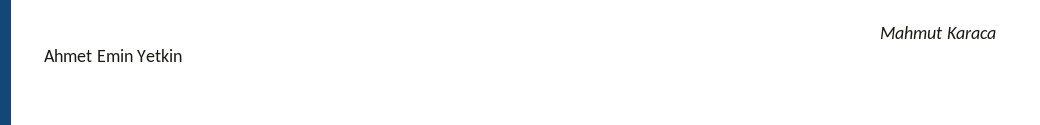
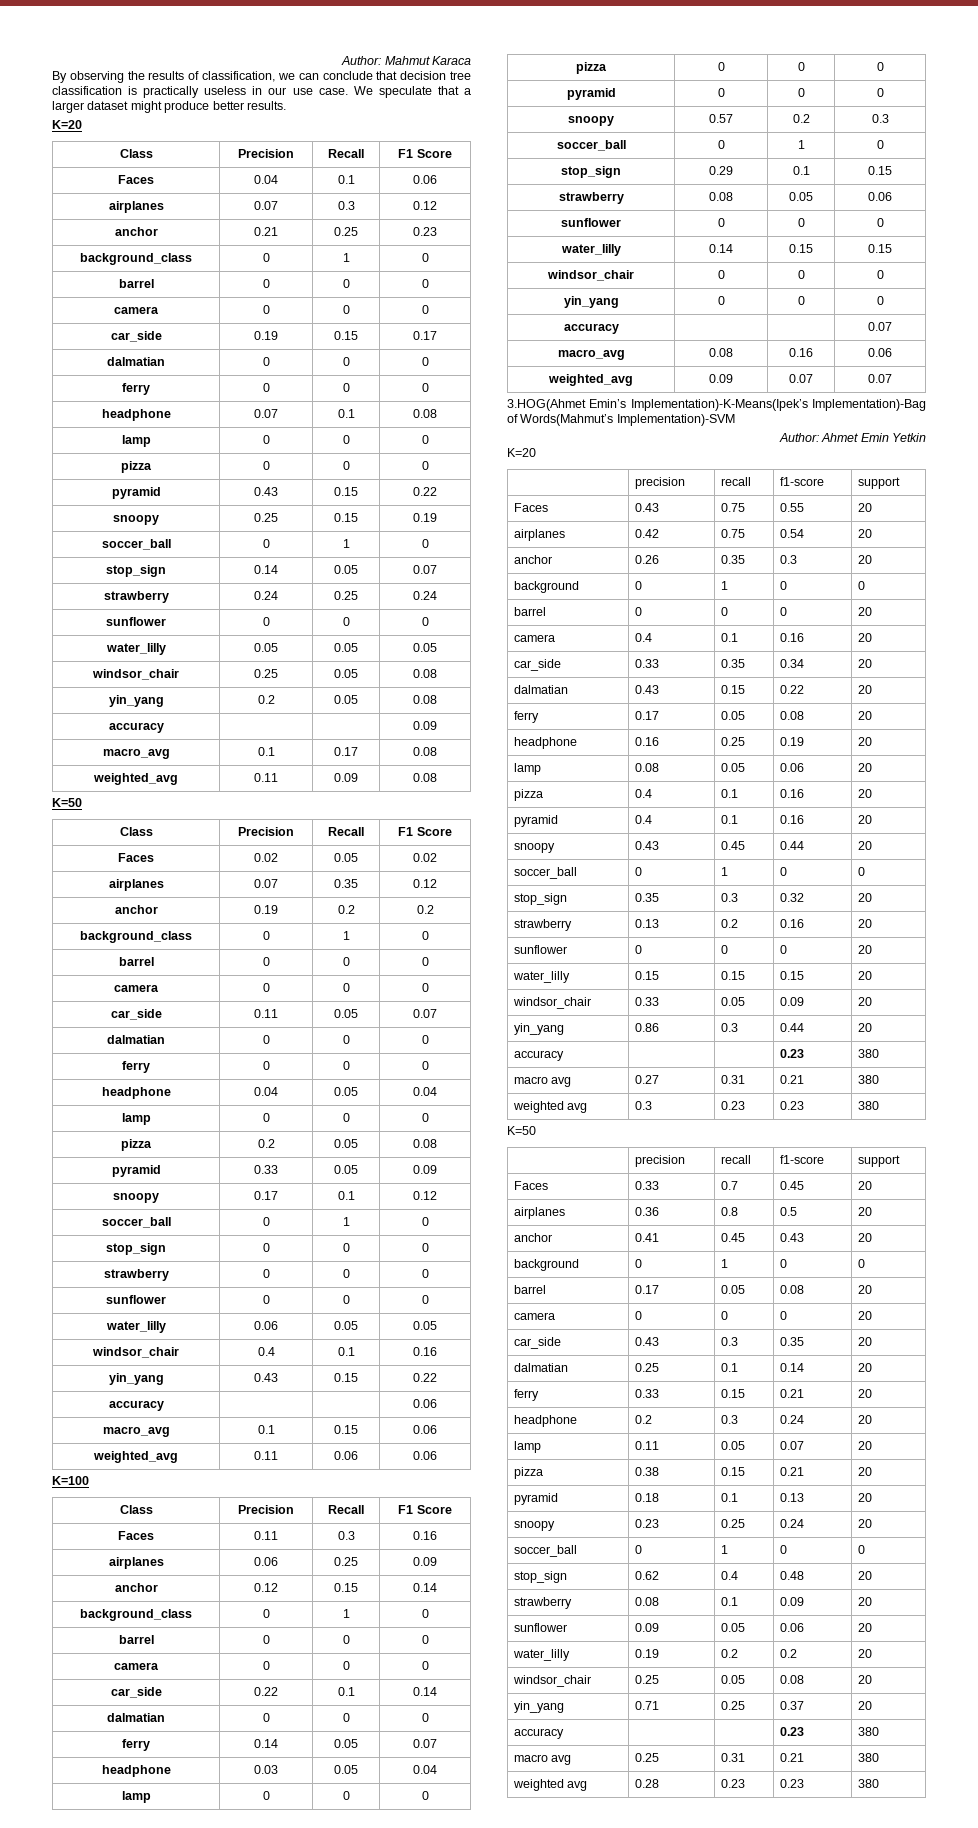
(880, 32) none -> [341,56,382,65] Author:
[44,49,183,62] Ahmet Emin Yetkin -> [52,71,471,83] [52,86,471,98] [52,101,286,113] [52,120,82,129] [119,149,153,158] [238,149,294,158] [328,149,364,158] [398,149,452,158] [118,175,154,184] [254,175,278,184] [337,175,355,184] [413,175,437,184] [108,201,164,213] [254,201,278,210] [337,201,355,210] [413,201,437,210] [114,227,158,236] [254,227,278,236] [334,227,358,236] [413,227,437,236] [80,253,192,265] [262,253,270,262] [342,253,350,262] [421,253,429,262] [118,279,154,288] [262,279,270,288] [342,279,350,288] [421,279,429,288] [114,306,159,314] [262,305,270,314] [342,305,350,314] [421,305,429,314] [110,331,162,342] [254,331,278,340] [334,331,358,340] [413,331,437,340] [107,357,165,366] [262,357,270,366] [342,357,350,366] [421,357,429,366] [122,383,150,395] [262,383,270,392] [342,383,350,392] [421,383,429,392] [101,409,171,421] [254,409,278,418] [337,409,355,418] [413,409,437,418] [121,435,151,447] [262,435,270,444] [342,435,350,444] [421,435,429,444] [121,461,152,473] [262,461,270,470] [342,461,350,470] [421,461,429,470] [111,487,161,499] [254,487,278,496] [334,487,358,496] [413,487,437,496] [113,515,159,525] [254,513,278,522] [334,513,358,522] [413,513,437,522] [101,539,171,550] [262,539,270,548] [342,539,350,548] [421,539,429,548] [106,565,166,577] [254,565,278,574] [334,565,358,574] [413,565,437,574] [103,591,169,603] [254,591,278,600] [334,591,358,600] [413,591,437,600] [106,617,166,626] [262,617,270,626] [342,617,350,626] [421,617,429,626] [105,643,166,655] [254,643,278,652] [334,643,358,652] [413,643,437,652] [92,669,179,680] [254,669,278,678] [334,669,358,678] [413,669,437,678] [108,695,164,707] [257,695,275,704] [334,695,358,704] [413,695,437,704] [108,722,164,733] [413,721,437,730] [102,748,170,759] [257,747,275,756] [334,747,358,756] [413,747,437,756] [93,773,178,785] [254,773,278,782] [334,773,358,782] [413,773,437,782] [52,798,82,807] [119,827,153,836] [238,827,294,836] [328,827,364,836] [398,827,452,836] [118,853,154,862] [254,853,278,862] [334,853,358,862] [413,853,437,862] [108,879,164,891] [254,879,278,888] [334,879,358,888] [413,879,437,888] [114,905,158,914] [254,905,278,914] [337,905,355,914] [416,905,434,914] [80,931,192,943] [262,931,270,940] [342,931,350,940] [421,931,429,940] [118,957,154,966] [262,957,270,966] [342,957,350,966] [421,957,429,966] [114,984,159,992] [262,983,270,992] [342,983,350,992] [421,983,429,992] [110,1009,162,1020] [254,1009,278,1018] [334,1009,358,1018] [413,1009,437,1018] [107,1035,165,1044] [262,1035,270,1044] [342,1035,350,1044] [421,1035,429,1044] [122,1061,150,1073] [262,1061,270,1070] [342,1061,350,1070] [421,1061,429,1070] [101,1087,171,1099] [254,1087,278,1096] [334,1087,358,1096] [413,1087,437,1096] [121,1113,151,1125] [262,1113,270,1122] [342,1113,350,1122] [421,1113,429,1122] [121,1139,152,1151] [257,1139,275,1148] [334,1139,358,1148] [413,1139,437,1148] [111,1165,161,1177] [254,1165,278,1174] [334,1165,358,1174] [413,1165,437,1174] [113,1193,159,1203] [254,1191,278,1200] [337,1191,355,1200] [413,1191,437,1200] [101,1217,171,1228] [262,1217,270,1226] [342,1217,350,1226] [421,1217,429,1226] [106,1243,166,1255] [262,1243,270,1252] [342,1243,350,1252] [421,1243,429,1252] [103,1269,169,1281] [262,1269,270,1278] [342,1269,350,1278] [421,1269,429,1278] [106,1295,166,1304] [262,1295,270,1304] [342,1295,350,1304] [421,1295,429,1304] [105,1321,166,1333] [254,1321,278,1330] [334,1321,358,1330] [413,1321,437,1330] [92,1347,179,1358] [257,1347,275,1356] [337,1347,355,1356] [413,1347,437,1356] [108,1373,164,1385] [254,1373,278,1382] [334,1373,358,1382] [413,1373,437,1382] [108,1400,164,1411] [413,1399,437,1408] [102,1426,170,1437] [257,1425,275,1434] [334,1425,358,1434] [413,1425,437,1434] [93,1451,178,1463] [254,1451,278,1460] [334,1451,358,1460] [413,1451,437,1460] [52,1476,89,1485] [119,1505,153,1514] [238,1505,294,1514] [328,1505,364,1514] [398,1505,452,1514] [118,1531,154,1540] [254,1531,278,1540] [337,1531,355,1540] [413,1531,437,1540] [108,1557,164,1569] [254,1557,278,1566] [334,1557,358,1566] [413,1557,437,1566] [114,1583,158,1592] [254,1583,278,1592] [334,1583,358,1592] [413,1583,437,1592] [80,1609,192,1621] [262,1609,270,1618] [342,1609,350,1618] [421,1609,429,1618] [118,1635,154,1644] [262,1635,270,1644] [342,1635,350,1644] [421,1635,429,1644] [114,1662,159,1670] [262,1661,270,1670] [342,1661,350,1670] [421,1661,429,1670] [110,1687,162,1698] [254,1687,278,1696] [337,1687,355,1696] [413,1687,437,1696] [107,1713,165,1722] [262,1713,270,1722] [342,1713,350,1722] [421,1713,429,1722] [122,1739,150,1751] [254,1739,278,1748] [334,1739,358,1748] [413,1739,437,1748] [101,1765,171,1777] [254,1765,278,1774] [334,1765,358,1774] [413,1765,437,1774] [121,1791,151,1803] [262,1791,270,1800] [342,1791,350,1800] [421,1791,429,1800] [576,62,607,74] [717,62,725,71] [797,62,805,71] [876,62,884,71] [566,88,616,100] [717,88,725,97] [797,88,805,97] [876,88,884,97] [568,116,614,126] [709,114,733,123] [792,114,810,123] [871,114,889,123] [556,140,626,151] [717,140,725,149] [797,140,805,149] [876,140,884,149] [561,166,621,178] [709,166,733,175] [792,166,810,175] [868,166,892,175] [558,192,624,204] [709,192,733,201] [789,192,813,201] [868,192,892,201] [561,218,621,227] [717,218,725,227] [797,218,805,227] [876,218,884,227] [560,244,621,256] [709,244,733,253] [789,244,813,253] [868,244,892,253] [547,270,634,281] [717,270,725,279] [797,270,805,279] [876,270,884,279] [563,296,619,308] [717,296,725,305] [797,296,805,305] [876,296,884,305] [563,323,619,334] [868,322,892,331] [557,349,625,360] [709,348,733,357] [789,348,813,357] [868,348,892,357] [548,374,633,386] [709,374,733,383] [789,374,813,383] [868,374,892,383] [507,399,926,411] [507,414,735,426] [778,433,926,442] [507,448,536,457] [634,477,685,489] [720,477,751,486] [779,477,824,486] [857,477,900,489] [513,503,548,512] [634,503,659,512] [720,503,745,512] [779,503,804,512] [857,503,872,512] [513,529,565,541] [634,529,659,538] [720,529,745,538] [779,529,804,538] [857,529,872,538] [513,555,552,564] [634,555,659,564] [720,555,745,564] [779,555,797,564] [857,555,872,564] [513,581,579,593] [634,581,642,590] [720,581,728,590] [779,581,787,590] [857,581,865,590] [513,607,546,616] [634,607,642,616] [720,607,728,616] [779,607,787,616] [857,607,872,616] [513,634,555,642] [634,633,652,642] [720,633,738,642] [779,633,804,642] [857,633,872,642] [513,659,561,671] [634,659,659,668] [720,659,745,668] [779,659,804,668] [857,659,872,668] [513,685,568,694] [634,685,659,694] [720,685,745,694] [779,685,804,694] [857,685,872,694] [513,711,539,723] [634,711,659,720] [720,711,745,720] [779,711,804,720] [857,711,872,720] [513,737,577,749] [634,737,659,746] [720,737,745,746] [779,737,804,746] [857,737,872,746] [513,763,541,775] [634,763,659,772] [720,763,745,772] [779,763,804,772] [857,763,872,772] [513,789,543,801] [634,789,652,798] [720,789,738,798] [779,789,804,798] [857,789,872,798] [513,815,558,827] [634,815,652,824] [720,815,738,824] [779,815,804,824] [857,815,872,824] [513,843,555,853] [634,841,659,850] [720,841,745,850] [779,841,804,850] [857,841,872,850] [513,867,577,879] [634,867,642,876] [720,867,728,876] [779,867,787,876] [857,867,865,876] [513,893,567,905] [634,893,659,902] [720,893,738,902] [779,893,804,902] [857,893,872,902] [513,919,572,931] [634,919,659,928] [720,919,738,928] [779,919,804,928] [857,919,872,928] [513,945,567,954] [634,945,642,954] [720,945,728,954] [779,945,787,954] [857,945,872,954] [512,971,570,983] [634,971,659,980] [720,971,745,980] [779,971,804,980] [857,971,872,980] [512,997,591,1009] [634,997,659,1006] [720,997,745,1006] [779,997,804,1006] [857,997,872,1006] [513,1023,564,1035] [634,1023,659,1032] [720,1023,738,1032] [779,1023,804,1032] [857,1023,872,1032] [513,1050,564,1061] [779,1049,804,1058] [857,1049,879,1058] [513,1076,572,1087] [634,1075,659,1084] [720,1075,745,1084] [779,1075,804,1084] [857,1075,879,1084] [512,1101,588,1113] [634,1101,652,1110] [720,1101,745,1110] [779,1101,804,1110] [857,1101,879,1110] [507,1126,536,1135] [634,1155,685,1167] [720,1155,751,1164] [779,1155,824,1164] [857,1155,900,1167] [513,1181,548,1190] [634,1181,659,1190] [720,1181,738,1190] [779,1181,804,1190] [857,1181,872,1190] [513,1207,565,1219] [634,1207,659,1216] [720,1207,738,1216] [779,1207,797,1216] [857,1207,872,1216] [513,1233,552,1242] [634,1233,659,1242] [720,1233,745,1242] [779,1233,804,1242] [857,1233,872,1242] [513,1259,579,1271] [634,1259,642,1268] [720,1259,728,1268] [779,1259,787,1268] [857,1259,865,1268] [513,1285,546,1294] [634,1285,659,1294] [720,1285,745,1294] [779,1285,804,1294] [857,1285,872,1294] [513,1312,555,1320] [634,1311,642,1320] [720,1311,728,1320] [779,1311,787,1320] [857,1311,872,1320] [513,1337,561,1349] [634,1337,659,1346] [720,1337,738,1346] [779,1337,804,1346] [857,1337,872,1346] [513,1363,568,1372] [634,1363,659,1372] [720,1363,738,1372] [779,1363,804,1372] [857,1363,872,1372] [513,1389,539,1401] [634,1389,659,1398] [720,1389,745,1398] [779,1389,804,1398] [857,1389,872,1398] [513,1415,577,1427] [634,1415,652,1424] [720,1415,738,1424] [779,1415,804,1424] [857,1415,872,1424] [513,1441,541,1453] [634,1441,659,1450] [720,1441,745,1450] [779,1441,804,1450] [857,1441,872,1450] [513,1467,543,1479] [634,1467,659,1476] [720,1467,745,1476] [779,1467,804,1476] [857,1467,872,1476] [513,1493,558,1505] [634,1493,659,1502] [720,1493,738,1502] [779,1493,804,1502] [857,1493,872,1502] [513,1521,555,1531] [634,1519,659,1528] [720,1519,745,1528] [779,1519,804,1528] [857,1519,872,1528] [513,1545,577,1557] [634,1545,642,1554] [720,1545,728,1554] [779,1545,787,1554] [857,1545,865,1554] [513,1571,567,1583] [634,1571,659,1580] [720,1571,738,1580] [779,1571,804,1580] [857,1571,872,1580] [513,1597,572,1609] [634,1597,659,1606] [720,1597,738,1606] [779,1597,804,1606] [857,1597,872,1606] [513,1623,567,1632] [634,1623,659,1632] [720,1623,745,1632] [779,1623,804,1632] [857,1623,872,1632] [512,1649,570,1661] [634,1649,659,1658] [720,1649,738,1658] [779,1649,797,1658] [857,1649,872,1658] [512,1675,591,1687] [634,1675,659,1684] [720,1675,745,1684] [779,1675,804,1684] [857,1675,872,1684] [513,1701,564,1713] [634,1701,659,1710] [720,1701,745,1710] [779,1701,804,1710] [857,1701,872,1710] [513,1728,564,1739] [779,1727,804,1736] [857,1727,879,1736] [513,1754,572,1765] [634,1753,659,1762] [720,1753,745,1762] [779,1753,804,1762] [857,1753,879,1762] [512,1779,588,1791] [634,1779,659,1788] [720,1779,745,1788] [779,1779,804,1788] [857,1779,879,1788] By observing the results of classification, we can conclude that decision tree classification is practically useless in our use case. We speculate that a larger dataset might produce better results. // K=20 // Class | Precision | Recall | F1 Score // Faces | 0.04 | 0.1 | 0.06 // airplanes | 0.07 | 0.3 | 0.12 // anchor | 0.21 | 0.25 | 0.23 // background_class | 0 | 1 | 0 // barrel | 0 | 0 | 0 // camera | 0 | 0 | 0 // car_side | 0.19 | 0.15 | 0.17 // dalmatian | 0 | 0 | 0 // ferry | 0 | 0 | 0 // headphone | 0.07 | 0.1 | 0.08 // lamp | 0 | 0 | 0 // pizza | 0 | 0 | 0 // pyramid | 0.43 | 0.15 | 0.22 // snoopy | 0.25 | 0.15 | 0.19 // soccer_ball | 0 | 1 | 0 // stop_sign | 0.14 | 0.05 | 0.07 // strawberry | 0.24 | 0.25 | 0.24 // sunflower | 0 | 0 | 0 // water_lilly | 0.05 | 0.05 | 0.05 // windsor_chair | 0.25 | 0.05 | 0.08 // yin_yang | 0.2 | 0.05 | 0.08 // accuracy | | | 0.09 // macro_avg | 0.1 | 0.17 | 0.08 // weighted_avg | 0.11 | 0.09 | 0.08 // K=50 // Class | Precision | Recall | F1 Score // Faces | 0.02 | 0.05 | 0.02 // airplanes | 0.07 | 0.35 | 0.12 // anchor | 0.19 | 0.2 | 0.2 // background_class | 0 | 1 | 0 // barrel | 0 | 0 | 0 // camera | 0 | 0 | 0 // car_side | 0.11 | 0.05 | 0.07 // dalmatian | 0 | 0 | 0 // ferry | 0 | 0 | 0 // headphone | 0.04 | 0.05 | 0.04 // lamp | 0 | 0 | 0 // pizza | 0.2 | 0.05 | 0.08 // pyramid | 0.33 | 0.05 | 0.09 // snoopy | 0.17 | 0.1 | 0.12 // soccer_ball | 0 | 1 | 0 // stop_sign | 0 | 0 | 0 // strawberry | 0 | 0 | 0 // sunflower | 0 | 0 | 0 // water_lilly | 0.06 | 0.05 | 0.05 // windsor_chair | 0.4 | 0.1 | 0.16 // yin_yang | 0.43 | 0.15 | 0.22 // accuracy | | | 0.06 // macro_avg | 0.1 | 0.15 | 0.06 // weighted_avg | 0.11 | 0.06 | 0.06 // K=100 // Class | Precision | Recall | F1 Score // Faces | 0.11 | 0.3 | 0.16 // airplanes | 0.06 | 0.25 | 0.09 // anchor | 0.12 | 0.15 | 0.14 // background_class | 0 | 1 | 0 // barrel | 0 | 0 | 0 // camera | 0 | 0 | 0 // car_side | 0.22 | 0.1 | 0.14 // dalmatian | 0 | 0 | 0 // ferry | 0.14 | 0.05 | 0.07 // headphone | 0.03 | 0.05 | 0.04 // lamp | 0 | 0 | 0 // pizza | 0 | 0 | 0 // pyramid | 0 | 0 | 0 // snoopy | 0.57 | 0.2 | 0.3 // soccer_ball | 0 | 1 | 0 // stop_sign | 0.29 | 0.1 | 0.15 // strawberry | 0.08 | 0.05 | 0.06 // sunflower | 0 | 0 | 0 // water_lilly | 0.14 | 0.15 | 0.15 // windsor_chair | 0 | 0 | 0 // yin_yang | 0 | 0 | 0 // accuracy | | | 0.07 // macro_avg | 0.08 | 0.16 | 0.06 // weighted_avg | 0.09 | 0.07 | 0.07 // 3.HOG(Ahmet Emin’s Implementation)-K-Means(Ipek’s Implementation)-Bag of Words(Mahmut’s Implementation)-SVM // Author: Ahmet Emin Yetkin // K=20 // | precision | recall | f1-score | support // Faces | 0.43 | 0.75 | 0.55 | 20 // airplanes | 0.42 | 0.75 | 0.54 | 20 // anchor | 0.26 | 0.35 | 0.3 | 20 // background | 0 | 1 | 0 | 0 // barrel | 0 | 0 | 0 | 20 // camera | 0.4 | 0.1 | 0.16 | 20 // car_side | 0.33 | 0.35 | 0.34 | 20 // dalmatian | 0.43 | 0.15 | 0.22 | 20 // ferry | 0.17 | 0.05 | 0.08 | 20 // headphone | 0.16 | 0.25 | 0.19 | 20 // lamp | 0.08 | 0.05 | 0.06 | 20 // pizza | 0.4 | 0.1 | 0.16 | 20 // pyramid | 0.4 | 0.1 | 0.16 | 20 // snoopy | 0.43 | 0.45 | 0.44 | 20 // soccer_ball | 0 | 1 | 0 | 0 // stop_sign | 0.35 | 0.3 | 0.32 | 20 // strawberry | 0.13 | 0.2 | 0.16 | 20 // sunflower | 0 | 0 | 0 | 20 // water_lilly | 0.15 | 0.15 | 0.15 | 20 // windsor_chair | 0.33 | 0.05 | 0.09 | 20 // yin_yang | 0.86 | 0.3 | 0.44 | 20 // accuracy | | | 0.23 | 380 // macro avg | 0.27 | 0.31 | 0.21 | 380 // weighted avg | 0.3 | 0.23 | 0.23 | 380 // K=50 // | precision | recall | f1-score | support // Faces | 0.33 | 0.7 | 0.45 | 20 // airplanes | 0.36 | 0.8 | 0.5 | 20 // anchor | 0.41 | 0.45 | 0.43 | 20 // background | 0 | 1 | 0 | 0 // barrel | 0.17 | 0.05 | 0.08 | 20 // camera | 0 | 0 | 0 | 20 // car_side | 0.43 | 0.3 | 0.35 | 20 // dalmatian | 0.25 | 0.1 | 0.14 | 20 // ferry | 0.33 | 0.15 | 0.21 | 20 // headphone | 0.2 | 0.3 | 0.24 | 20 // lamp | 0.11 | 0.05 | 0.07 | 20 // pizza | 0.38 | 0.15 | 0.21 | 20 // pyramid | 0.18 | 0.1 | 0.13 | 20 // snoopy | 0.23 | 0.25 | 0.24 | 20 // soccer_ball | 0 | 1 | 0 | 0 // stop_sign | 0.62 | 0.4 | 0.48 | 20 // strawberry | 0.08 | 0.1 | 0.09 | 20 // sunflower | 0.09 | 0.05 | 0.06 | 20 // water_lilly | 0.19 | 0.2 | 0.2 | 20 // windsor_chair | 0.25 | 0.05 | 0.08 | 20 // yin_yang | 0.71 | 0.25 | 0.37 | 20 // accuracy | | | 0.23 | 380 // macro avg | 0.25 | 0.31 | 0.21 | 380 // weighted avg | 0.28 | 0.23 | 0.23 | 380

